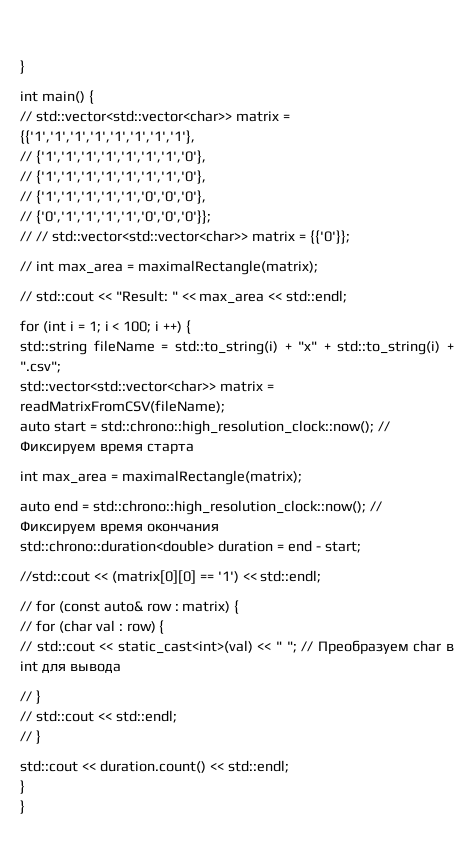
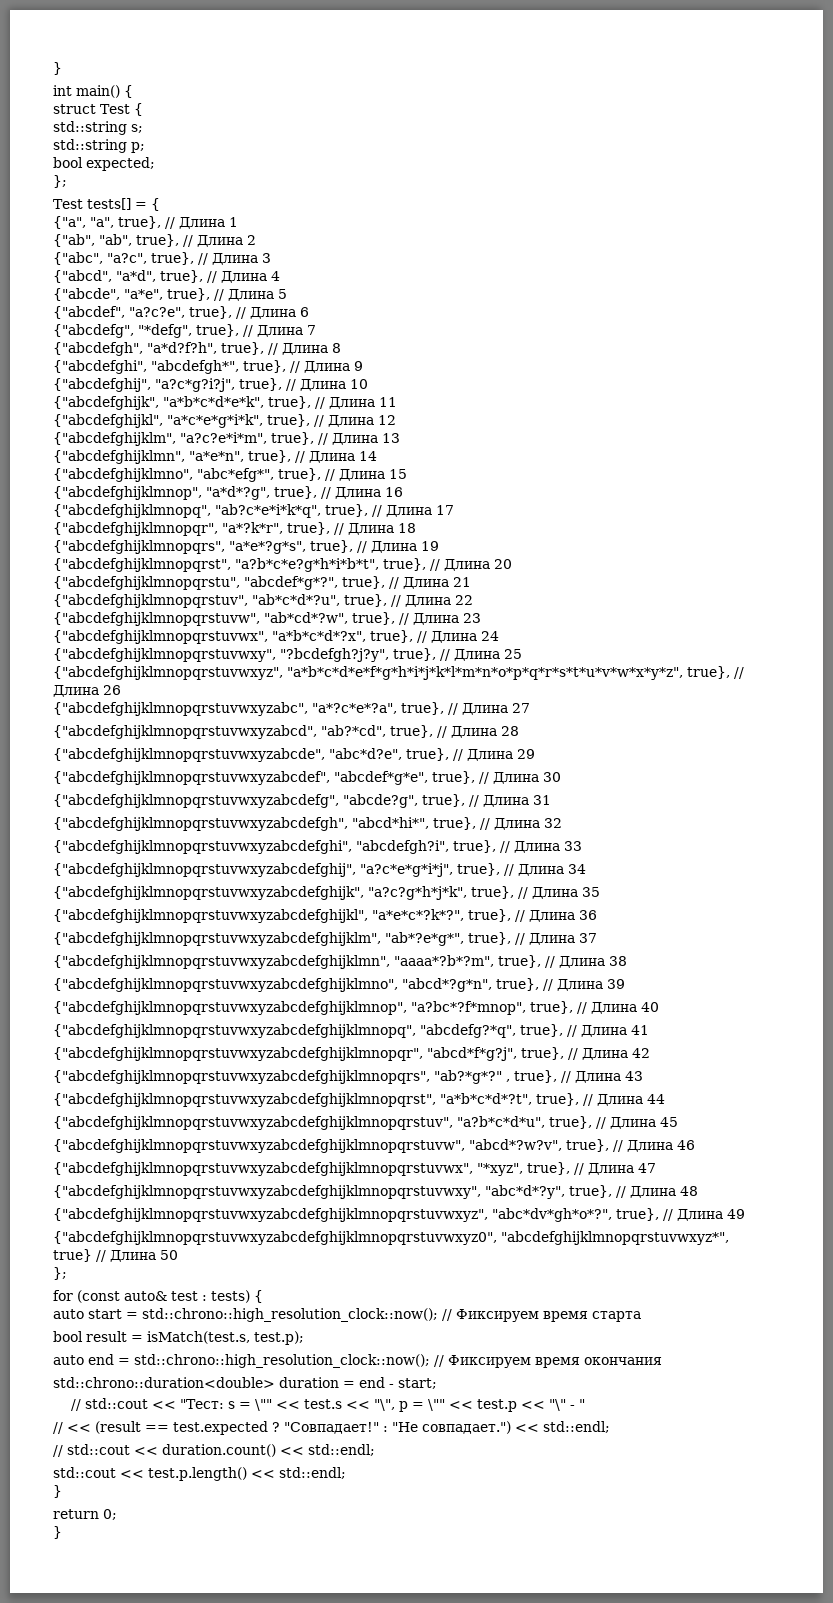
[20,110,290,122] [20,130,195,144] [20,150,206,164] [20,170,206,184] [20,190,206,204] [20,210,211,224] [20,230,350,244] [20,260,318,275] [20,290,348,304] [20,320,192,334] [20,340,454,355] [20,361,61,373] [20,380,274,392] [20,400,225,413] // std::vector<std::vector<char>> matrix = {{'1','1','1','1','1','1','1','1'}, // // {'1','1','1','1','1','1','1','0'}, // // {'1','1','1','1','1','1','1','0'}, // // {'1','1','1','1','1','0','0','0'}, // // {'0','1','1','1','1','0','0','0'}}; // // // std::vector<std::vector<char>> matrix = {{'0'}}; // // int max_area = maximalRectangle(matrix); // // std::cout << "Result: " << max_area << std::endl; // for (int i = 1; i < 100; i ++) { // std::string fileName = std::to_string(i) + "x" + std::to_string(i) + ".csv"; // std::vector<std::vector<char>> matrix = readMatrixFromCSV(fileName); -> [53,103,143,116] [53,121,143,135] [53,139,145,153] [53,157,155,171] [53,175,67,188] [53,198,160,211] [53,216,238,229] [53,234,256,247] [53,252,271,265] [53,270,280,283] [53,288,287,301] [53,306,309,319] [53,324,316,338] [53,342,341,356] [53,360,363,374] [53,378,368,392] [53,396,397,410] [53,414,396,428] [53,432,400,446] [53,450,377,464] [53,468,407,482] [53,486,403,500] [53,504,454,518] [53,522,416,536] [53,540,439,554] [53,558,512,572] [53,576,471,590] [53,594,473,608] [53,612,481,626] [53,630,499,644] [53,648,522,662] [53,666,744,680] [53,685,121,697] [53,702,530,716] [53,725,519,739] [53,748,535,762] [53,771,561,785] [53,794,551,808] [53,817,562,831] [53,840,582,854] [53,863,586,877] [53,886,600,900] [53,909,597,923] [53,932,597,946] [53,955,627,969] [53,978,625,992] [53,1001,659,1015] [53,1024,649,1038] [53,1047,650,1061] [53,1070,643,1084] [53,1093,665,1107] [53,1116,678,1130] [53,1139,695,1153] [53,1162,656,1176] [53,1185,698,1199] [53,1208,745,1222] [53,1231,729,1245] [53,1249,178,1262] [53,1267,67,1280] [53,1290,263,1303] struct Test { // std::string s; // std::string p; // bool expected; // }; // Test tests[] = { // {"a", "a", true}, // Длина 1 // {"ab", "ab", true}, // Длина 2 // {"abc", "a?c", true}, // Длина 3 // {"abcd", "a*d", true}, // Длина 4 // {"abcde", "a*e", true}, // Длина 5 // {"abcdef", "a?c?e", true}, // Длина 6 // {"abcdefg", "*defg", true}, // Длина 7 // {"abcdefgh", "a*d?f?h", true}, // Длина 8 // {"abcdefghi", "abcdefgh*", true}, // Длина 9 // {"abcdefghij", "a?c*g?i?j", true}, // Длина 10 // {"abcdefghijk", "a*b*c*d*e*k", true}, // Длина 11 // {"abcdefghijkl", "a*c*e*g*i*k", true}, // Длина 12 // {"abcdefghijklm", "a?c?e*i*m", true}, // Длина 13 // {"abcdefghijklmn", "a*e*n", true}, // Длина 14 // {"abcdefghijklmno", "abc*efg*", true}, // Длина 15 // {"abcdefghijklmnop", "a*d*?g", true}, // Длина 16 // {"abcdefghijklmnopq", "ab?c*e*i*k*q", true}, // Длина 17 // {"abcdefghijklmnopqr", "a*?k*r", true}, // Длина 18 // {"abcdefghijklmnopqrs", "a*e*?g*s", true}, // Длина 19 // {"abcdefghijklmnopqrst", "a?b*c*e?g*h*i*b*t", true}, // Длина 20 // {"abcdefghijklmnopqrstu", "abcdef*g*?", true}, // Длина 21 // {"abcdefghijklmnopqrstuv", "ab*c*d*?u", true}, // Длина 22 // {"abcdefghijklmnopqrstuvw", "ab*cd*?w", true}, // Длина 23 // {"abcdefghijklmnopqrstuvwx", "a*b*c*d*?x", true}, // Длина 24 // {"abcdefghijklmnopqrstuvwxy", "?bcdefgh?j?y", true}, // Длина 25 // {"abcdefghijklmnopqrstuvwxyz", "a*b*c*d*e*f*g*h*i*j*k*l*m*n*o*p*q*r*s*t*u*v*w*x*y*z", true}, // Длина 26 // {"abcdefghijklmnopqrstuvwxyzabc", "a*?c*e*?a", true}, // Длина 27 // {"abcdefghijklmnopqrstuvwxyzabcd", "ab?*cd", true}, // Длина 28 // {"abcdefghijklmnopqrstuvwxyzabcde", "abc*d?e", true}, // Длина 29 // {"abcdefghijklmnopqrstuvwxyzabcdef", "abcdef*g*e", true}, // Длина 30 // {"abcdefghijklmnopqrstuvwxyzabcdefg", "abcde?g", true}, // Длина 31 // {"abcdefghijklmnopqrstuvwxyzabcdefgh", "abcd*hi*", true}, // Длина 32 // {"abcdefghijklmnopqrstuvwxyzabcdefghi", "abcdefgh?i", true}, // Длина 33 // {"abcdefghijklmnopqrstuvwxyzabcdefghij", "a?c*e*g*i*j", true}, // Длина 34 // {"abcdefghijklmnopqrstuvwxyzabcdefghijk", "a?c?g*h*j*k", true}, // Длина 35 // {"abcdefghijklmnopqrstuvwxyzabcdefghijkl", "a*e*c*?k*?", true}, // Длина 36 // {"abcdefghijklmnopqrstuvwxyzabcdefghijklm", "ab*?e*g*", true}, // Длина 37 // {"abcdefghijklmnopqrstuvwxyzabcdefghijklmn", "aaaa*?b*?m", true}, // Длина 38 // {"abcdefghijklmnopqrstuvwxyzabcdefghijklmno", "abcd*?g*n", true}, // Длина 39 // {"abcdefghijklmnopqrstuvwxyzabcdefghijklmnop", "a?bc*?f*mnop", true}, // Длина 40 // {"abcdefghijklmnopqrstuvwxyzabcdefghijklmnopq", "abcdefg?*q", true}, // Длина 41 // {"abcdefghijklmnopqrstuvwxyzabcdefghijklmnopqr", "abcd*f*g?j", true}, // Длина 42 // {"abcdefghijklmnopqrstuvwxyzabcdefghijklmnopqrs", "ab?*g*?" , true}, // Длина 43 // {"abcdefghijklmnopqrstuvwxyzabcdefghijklmnopqrst", "a*b*c*d*?t", true}, // Длина 44 // {"abcdefghijklmnopqrstuvwxyzabcdefghijklmnopqrstuv", "a?b*c*d*u", true}, // Длина 45 // {"abcdefghijklmnopqrstuvwxyzabcdefghijklmnopqrstuvw", "abcd*?w?v", true}, // Длина 46 // {"abcdefghijklmnopqrstuvwxyzabcdefghijklmnopqrstuvwx", "*xyz", true}, // Длина 47 // {"abcdefghijklmnopqrstuvwxyzabcdefghijklmnopqrstuvwxy", "abc*d*?y", true}, // Длина 48 // {"abcdefghijklmnopqrstuvwxyzabcdefghijklmnopqrstuvwxyz", "abc*dv*gh*o*?", true}, // Длина 49 // {"abcdefghijklmnopqrstuvwxyzabcdefghijklmnopqrstuvwxyz0", "abcdefghijklmnopqrstuvwxyz*", true} // Длина 50 // }; // for (const auto& test : tests) {
[20,470,302,485] int max_area = maximalRectangle(matrix); -> [53,1331,304,1345] bool result = isMatch(test.s, test.p);
[20,570,322,584] [20,600,240,614] [20,620,165,634] [20,640,455,654] [20,661,121,673] [20,690,41,704] [20,710,177,723] [20,730,41,744] //std::cout << (matrix[0][0] == '1') << std::endl; // // for (const auto& row : matrix) { // // for (char val : row) { // // std::cout << static_cast<int>(val) << " "; // Преобразуем char в int для вывода // // } // // std::cout << std::endl; // // } // -> [71,1398,586,1412] [53,1421,610,1435] [53,1445,63,1457] // std::cout << "Тест: s = \"" << test.s << "\", p = \"" << test.p << "\" - " // // << (result == test.expected ? "Совпадает!" : "Не совпадает.") << std::endl; // //
[20,780,25,794] // } -> [53,1467,346,1481] [53,1485,62,1498] [53,1509,117,1520] // std::cout << test.p.length() << std::endl; // } // return 0;

